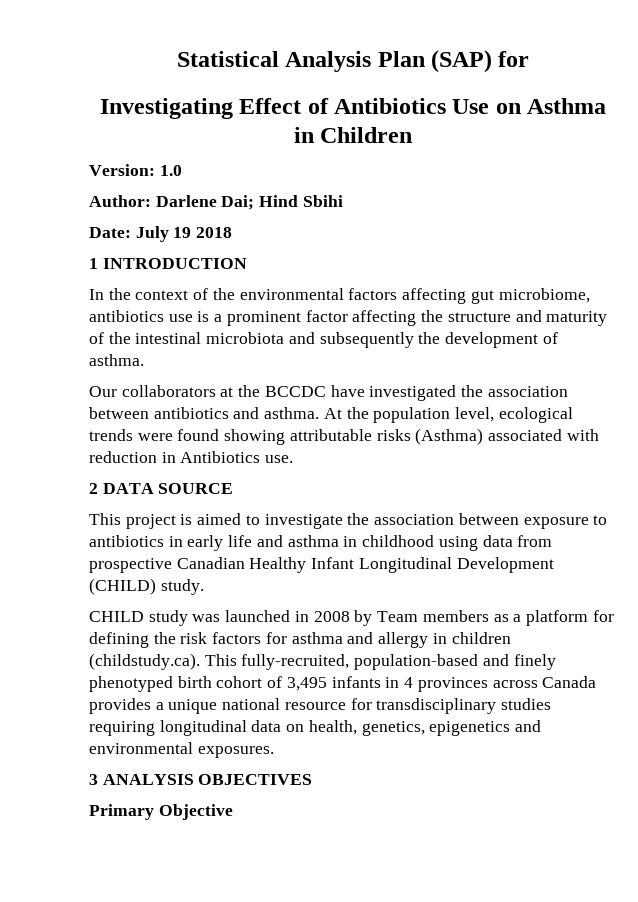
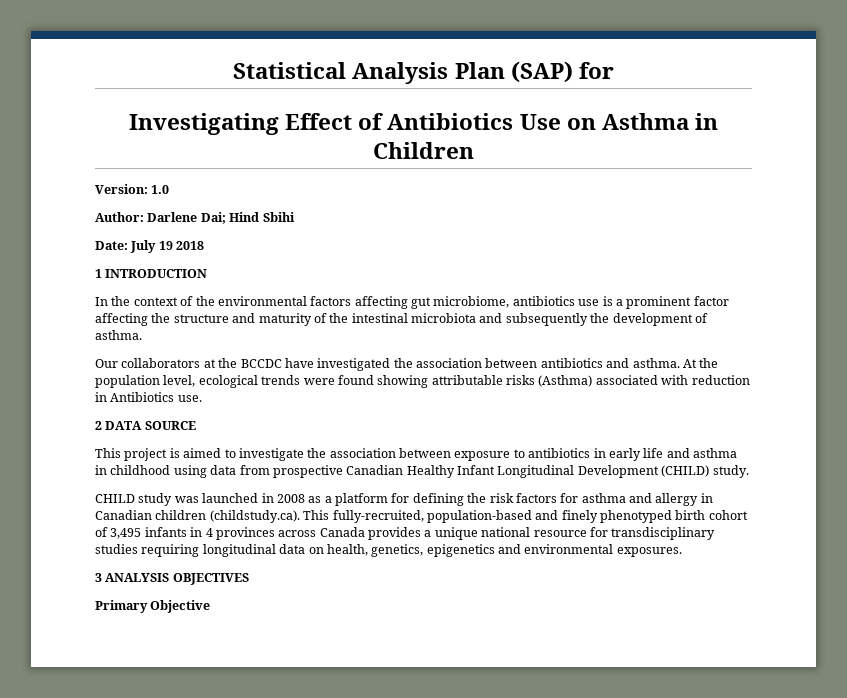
[354,610,489,626] by Team members -> (305, 498) none
(447, 638) none -> [95,510,152,520] Canadian

